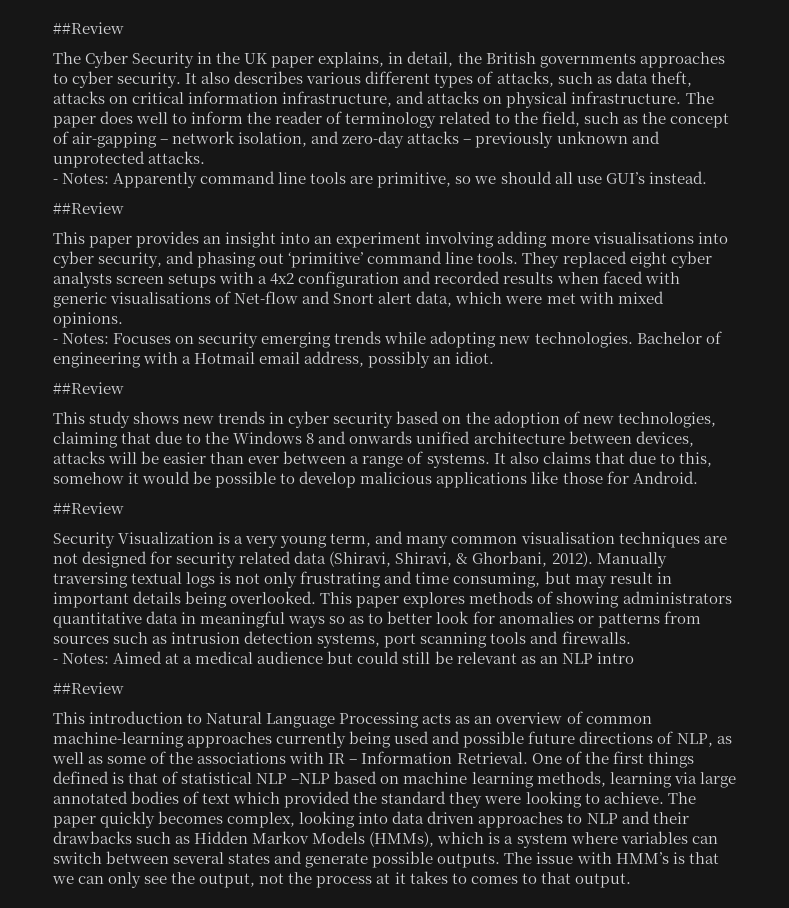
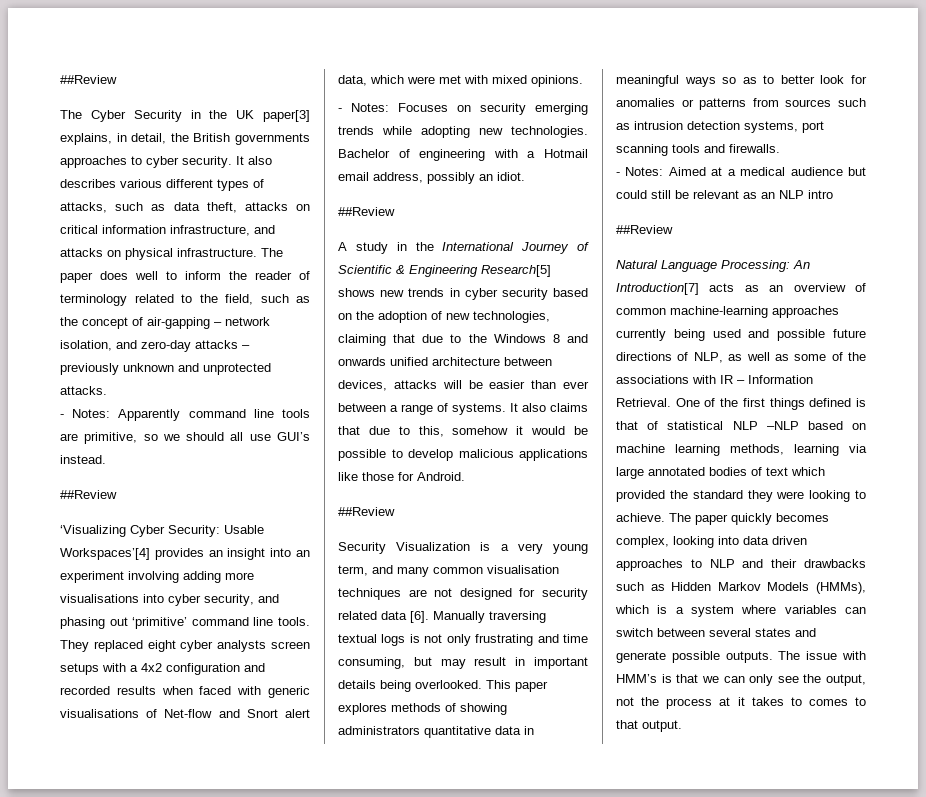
[271,56,315,68] paper -> [263,110,310,122] paper[3]
[53,232,133,248] This paper -> [60,525,264,537] [60,548,150,560] ‘Visualizing Cyber Security: Usable Workspaces’[4]
[53,411,131,428] This study -> [338,242,589,254] [338,265,551,277] A study in the International Journey of Scientific & Engineering Research[5]
[329,551,593,567] (Shiravi, Shiravi, & Ghorbani, 2012). -> [410,611,429,623] [6].
[53,711,420,728] This introduction to Natural Language Processing -> [616,260,810,272] [616,283,699,295] Natural Language Processing: An Introduction[7]

